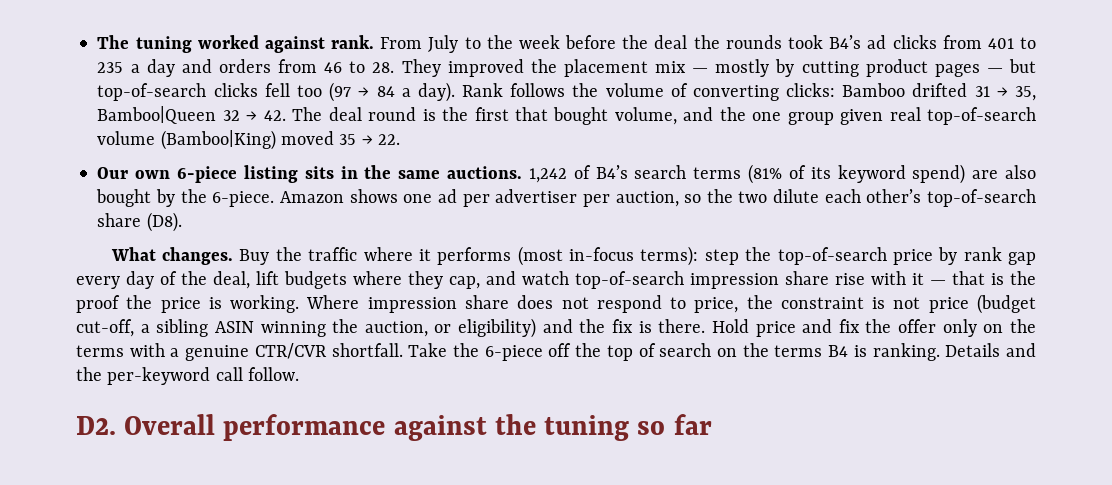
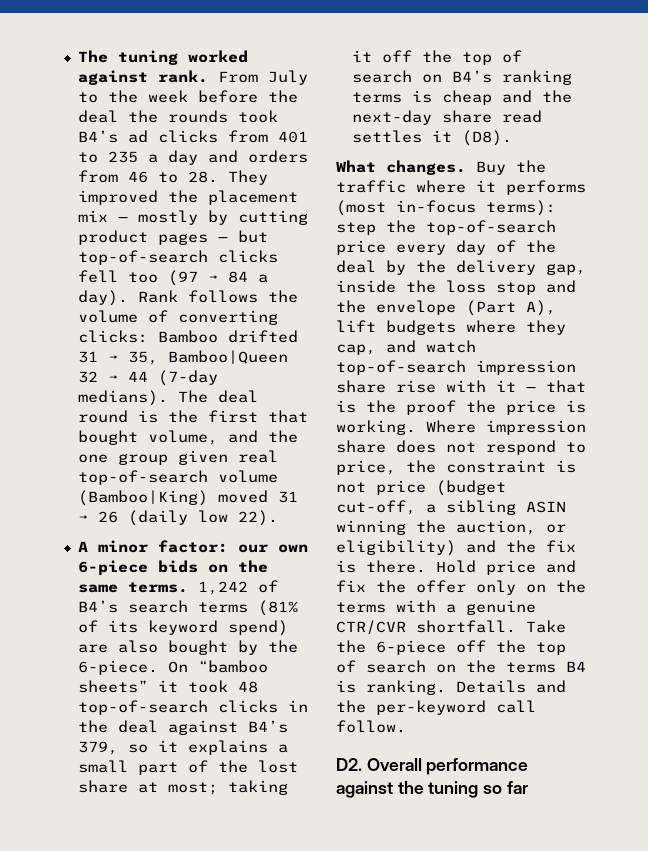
[263,110,286,121] 42. -> [127,370,218,386] [77,390,168,406] 44 (7-day medians).
[339,134,400,145] [97,165,358,183] 35 → 22. // Our own 6-piece listing sits in -> [277,491,298,503] [77,510,278,526] [77,540,308,553] [77,560,228,575] 31 → 26 (daily low 22). // A minor factor: our own 6-piece bids on
[447,166,523,179] auctions. -> [127,582,188,593] terms.
[280,189,1036,207] [97,213,142,227] Amazon shows one ad per advertiser per auction, so the two dilute each other’s top-of-search share -> [167,660,268,673] [77,680,258,693] [77,700,308,715] [77,720,288,735] [77,740,288,755] [77,760,298,775] [77,780,288,795] [351,50,522,65] [351,70,572,85] [351,90,572,105] [351,110,542,125] [351,130,452,143] On “bamboo sheets” it took 48 top-of-search clicks in the deal against B4’s 379, so it explains a small part of the lost share at most; taking it off the top of search on B4’s ranking terms is cheap and the next-day share read settles it
[938,247,1037,265] by rank gap -> (386, 247) none
[213,271,250,289] deal, -> [336,260,586,275] [336,280,576,295] [336,300,556,316] deal by the delivery gap, inside the loss stop and the envelope (Part A),

